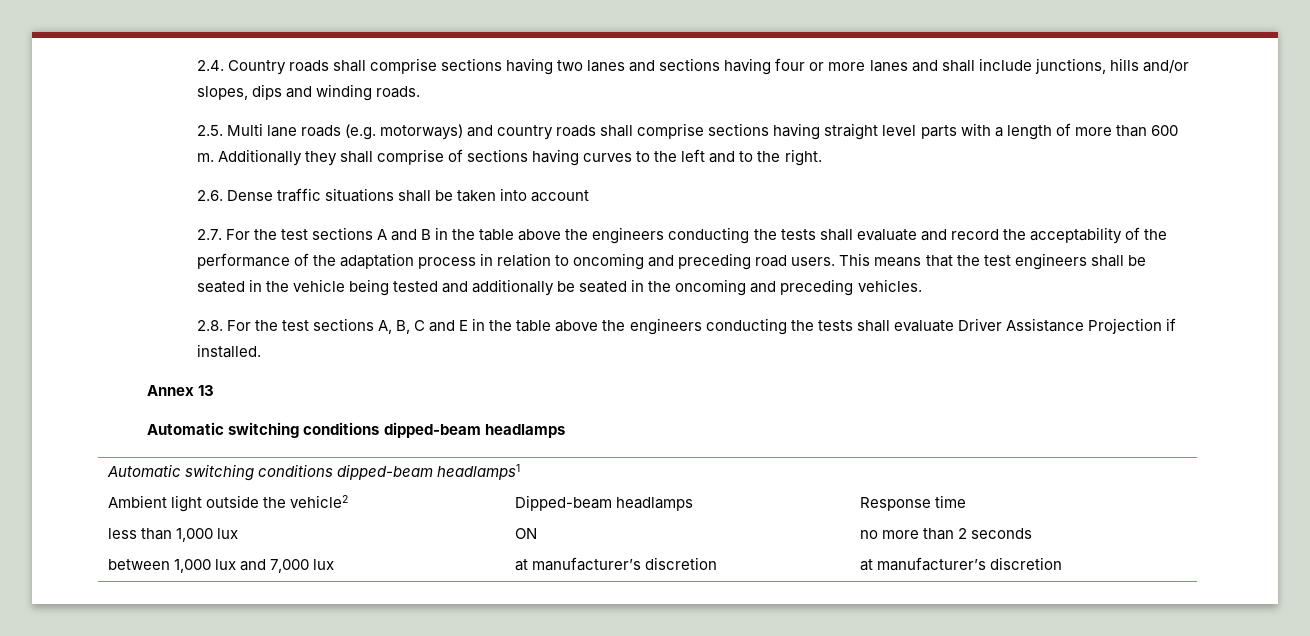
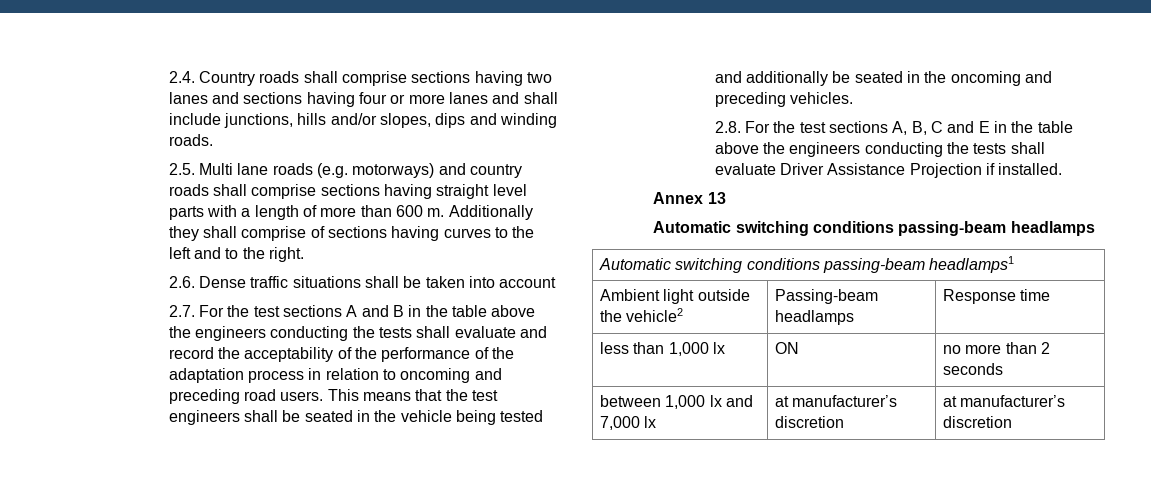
[383,422,481,438] dipped-beam -> [898,221,1007,236] passing-beam
[337,464,434,480] dipped-beam -> [823,258,926,273] passing-beam
[514,495,612,511] Dipped-beam -> [775,289,879,304] Passing-beam
[217,528,239,539] lux -> [713,342,726,354] lx
[215,559,237,570] lux -> [709,395,722,407] lx
[313,559,335,570] lux -> [644,416,657,428] lx

